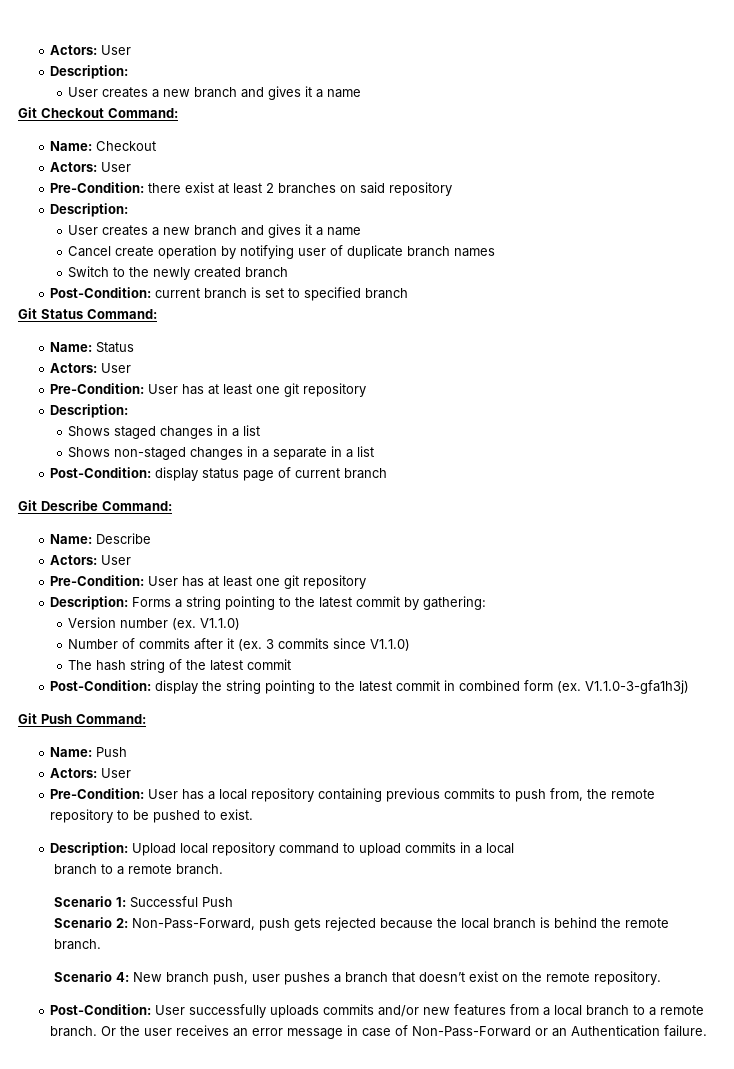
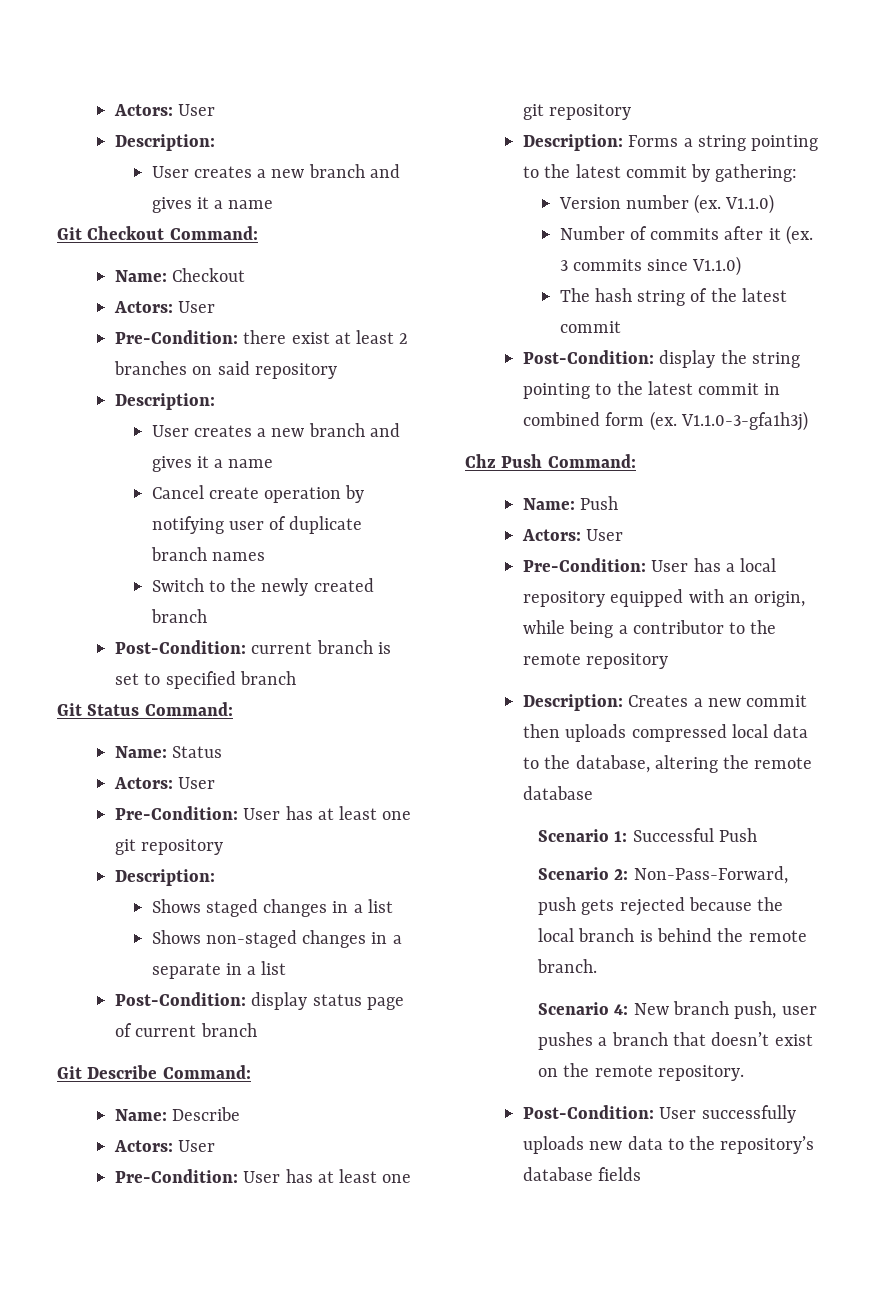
[18,713,37,724] Git -> [465,454,496,468] Chz
[318,788,656,802] [50,809,254,823] [50,842,515,856] [53,864,223,875] containing previous commits to push from, the remote repository to be pushed to exist. // Description: Upload local repository command to upload commits in a local // branch to a remote branch. -> [610,589,806,607] [523,620,777,638] [523,653,669,669] [523,694,808,711] [523,724,809,742] [523,755,813,773] [523,786,594,800] equipped with an origin, while being a contributor to the remote repository // Description: Creates a new commit then uploads compressed local data to the database, altering the remote database
[323,1004,705,1017] [50,1025,708,1039] commits and/or new features from a local branch to a remote branch. Or the user receives an error message in case of Non-Pass-Forward or an Authentication failure. -> [589,1136,815,1154] [523,1167,642,1181] new data to the repository’s database fields

